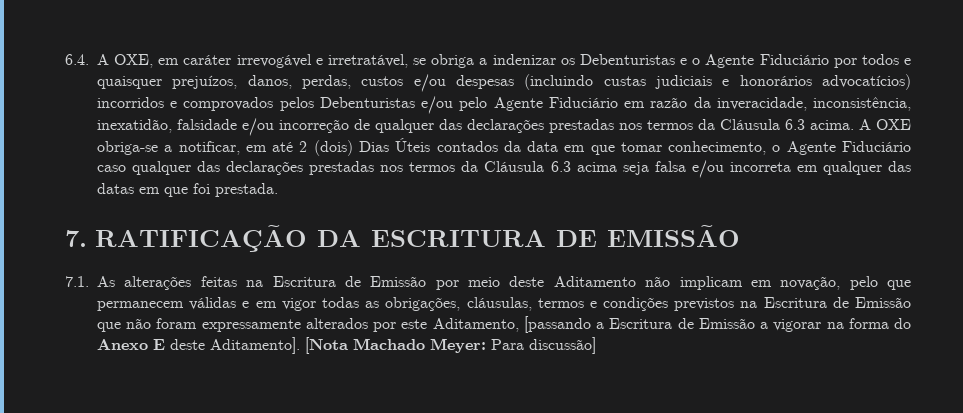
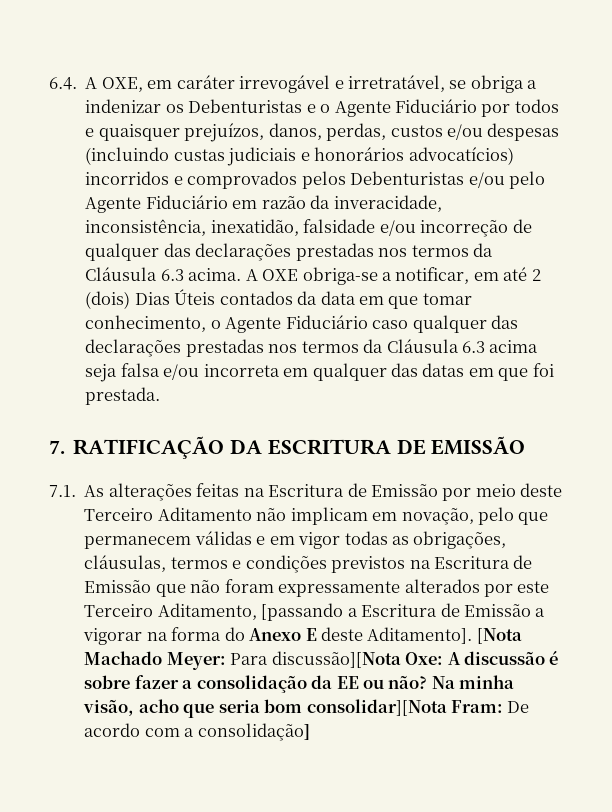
(545, 281) none -> [84,508,154,521] Terceiro
(428, 324) none -> [84,604,154,617] Terceiro
[529,337,596,354] discussão] -> [271,651,559,668] [84,675,515,693] [83,699,530,718] [84,723,310,741] discussão][Nota Oxe: A discussão é sobre fazer a consolidação da EE ou não? Na minha visão, acho que seria bom consolidar][Nota Fram: De acordo com a consolidação]

